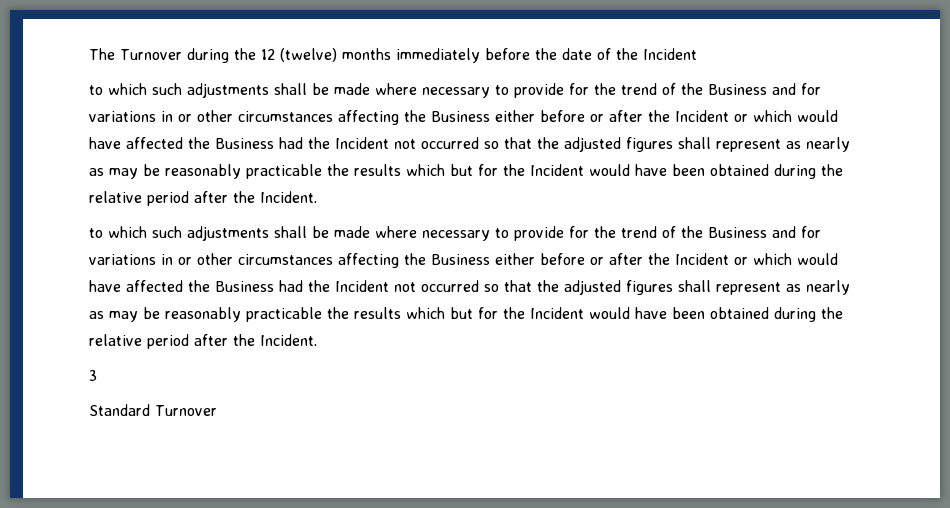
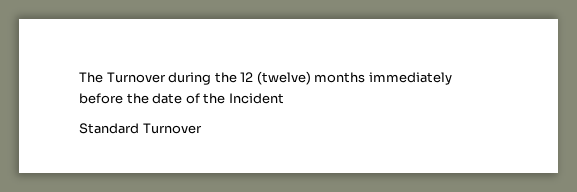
[89,83,821,98] [89,110,838,125] [89,137,850,152] [89,164,843,179] [89,191,317,206] [89,226,821,241] [89,253,838,268] [89,280,850,295] [89,307,843,322] [89,334,317,349] [89,370,97,381] // to which such adjustments shall be made where necessary to provide for the trend of the Business and for variations in or other circumstances affecting the Business either before or after the Incident or which would have affected the Business had the Incident not occurred so that the adjusted figures shall represent as nearly as may be reasonably practicable the results which but for the Incident would have been obtained during the relative period after the Incident. // to which such adjustments shall be made where necessary to provide for the trend of the Business and for variations in or other circumstances affecting the Business either before or after the Incident or which would have affected the Business had the Incident not occurred so that the adjusted figures shall represent as nearly as may be reasonably practicable the results which but for the Incident would have been obtained during the relative period after the Incident. // 3 -> (284, 98) none

